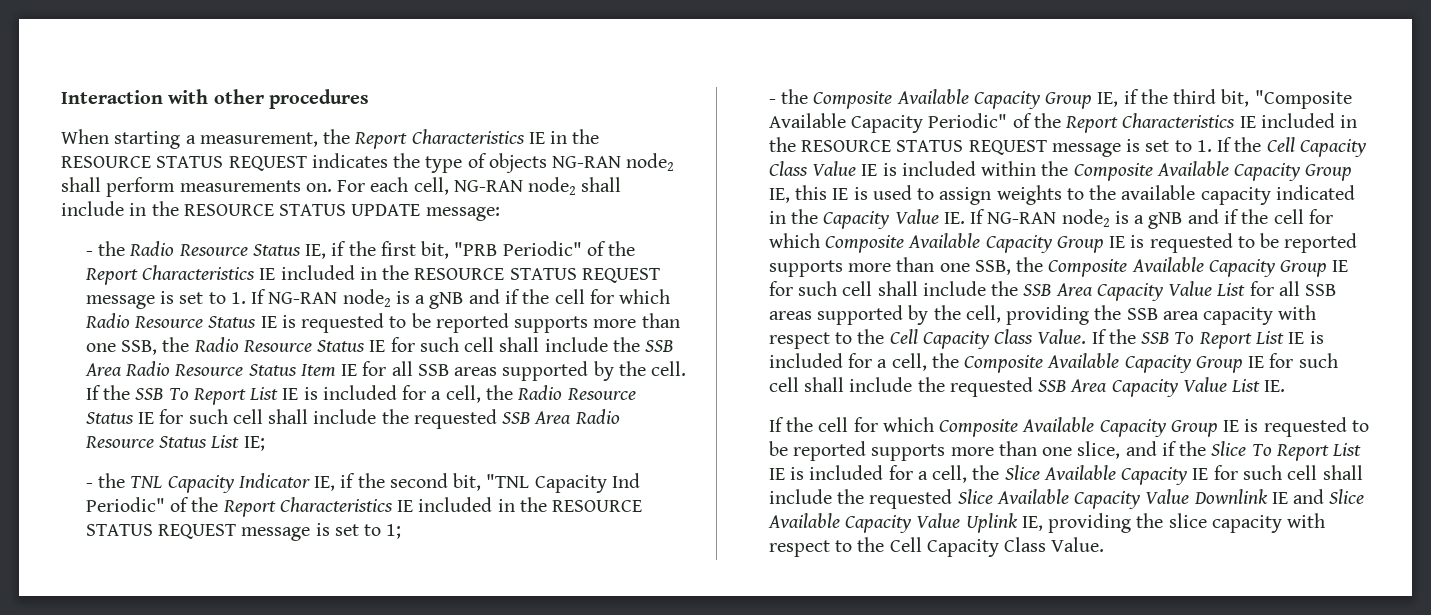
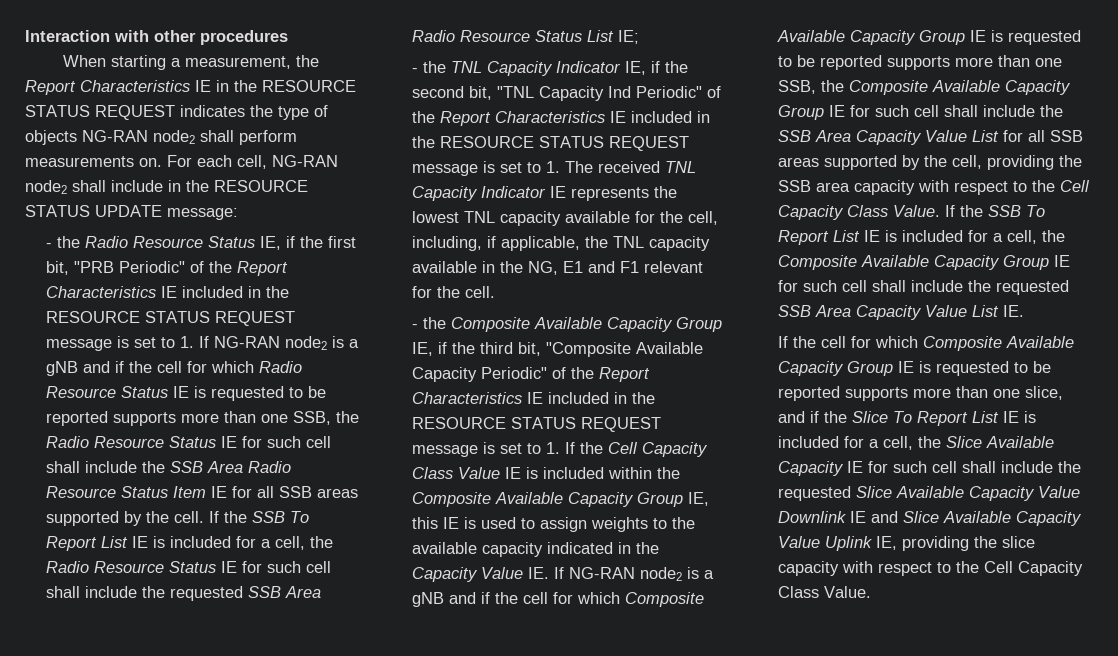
[386,524,402,539] 1; -> [546,161,697,173] [412,186,678,201] [412,211,719,226] [412,236,711,251] [412,261,704,275] [412,286,496,298] 1. The received TNL Capacity Indicator IE represents the lowest TNL capacity available for the cell, including, if applicable, the TNL capacity available in the NG, E1 and F1 relevant for the cell.

